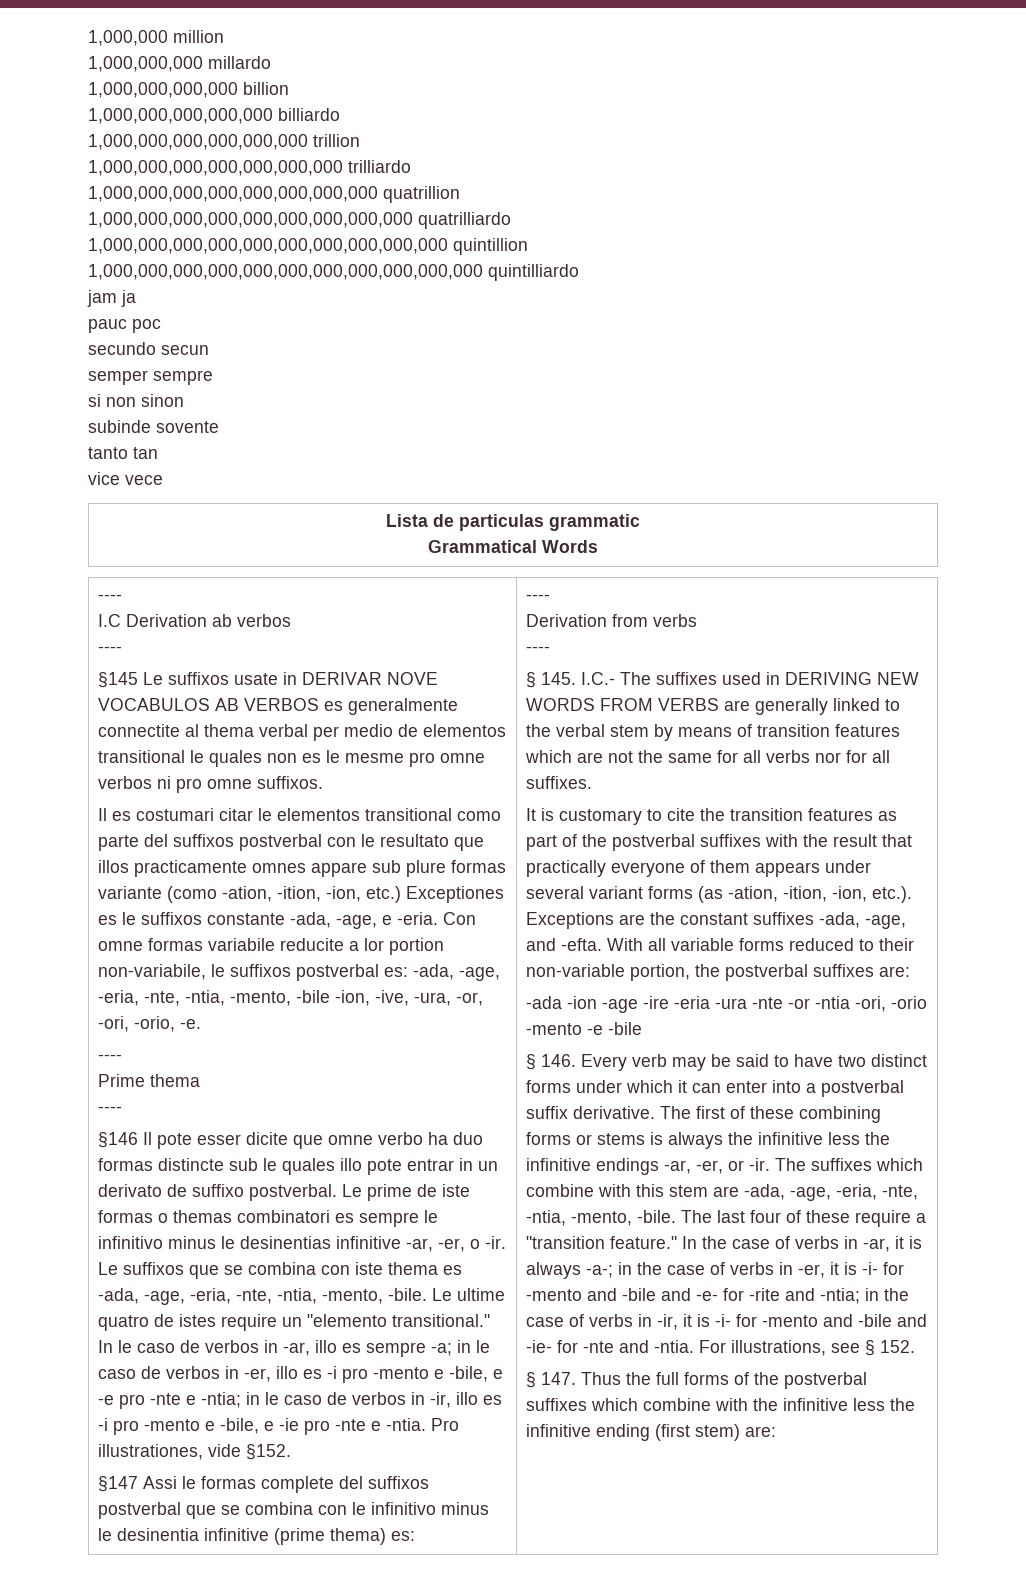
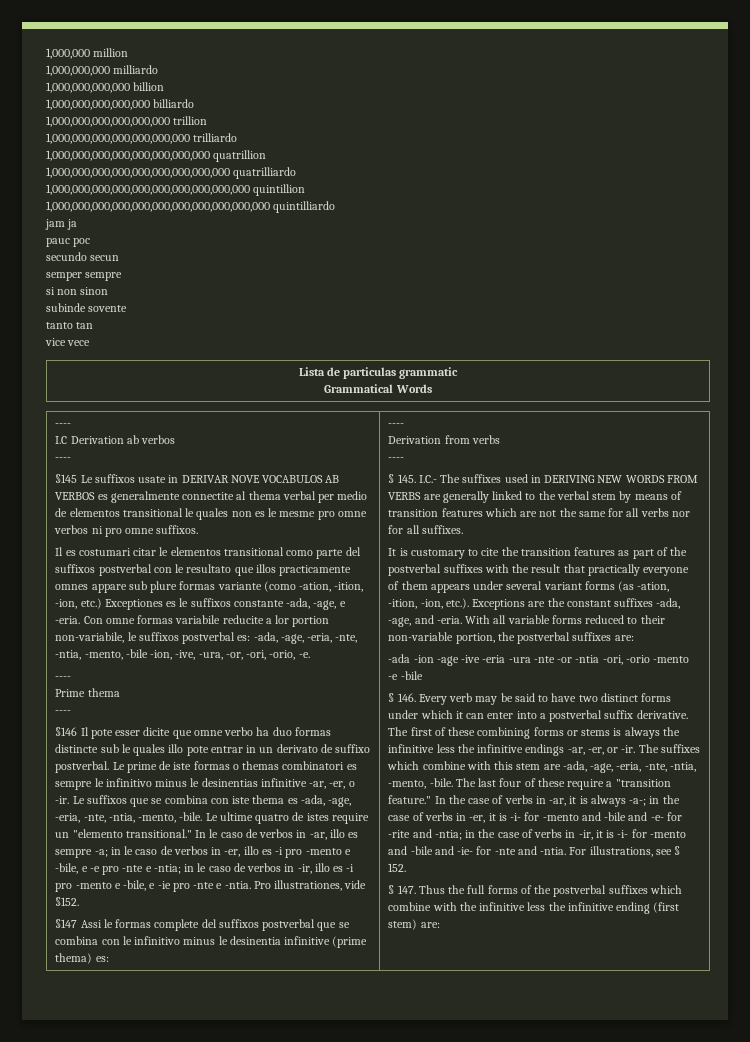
[208,56,271,69] millardo -> [113,65,159,74] milliardo
[561,938,603,951] -efta. -> [436,616,462,624] -eria.
[643,996,670,1009] -ire -> [461,655,481,663] -ive

